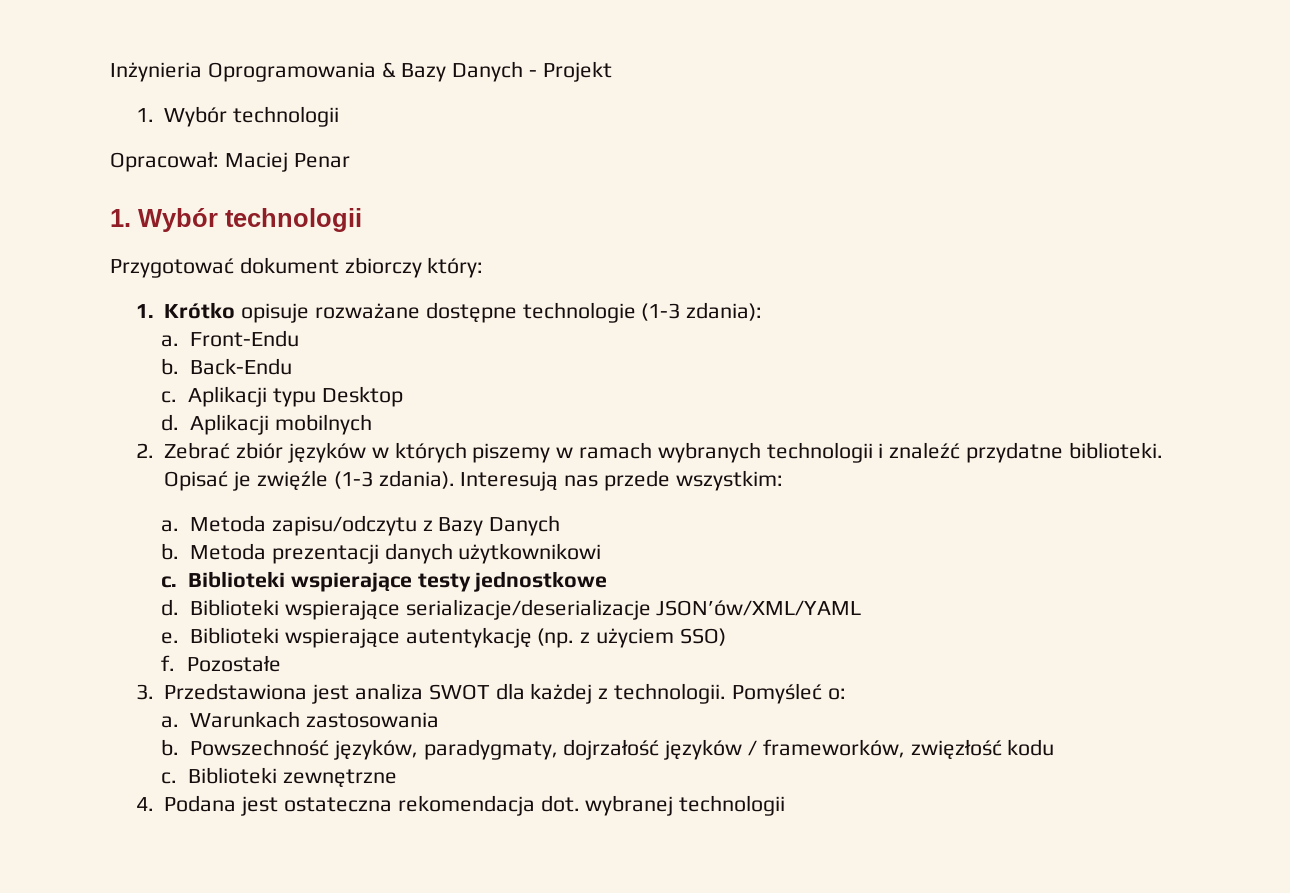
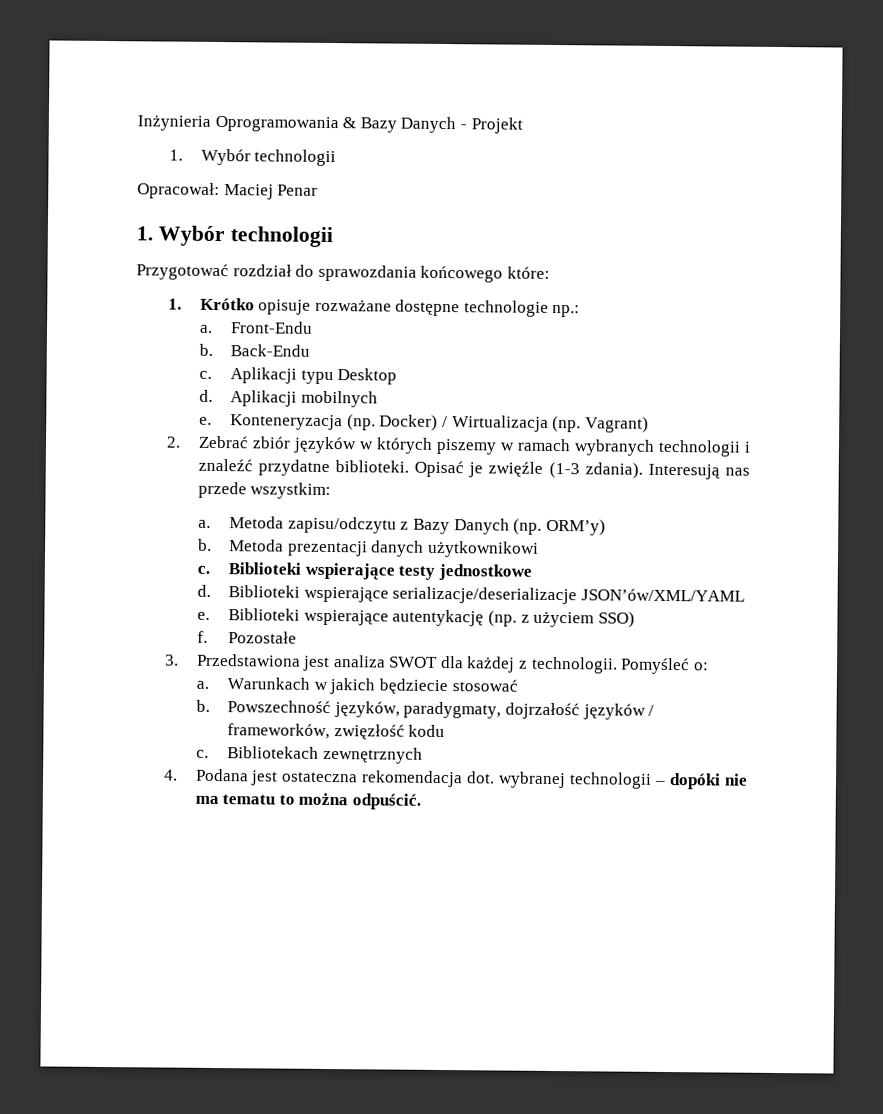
[239,257,484,278] dokument zbiorczy który: -> [232,264,550,283] rozdział do sprawozdania końcowego które:
[641,302,763,321] (1-3 zdania): -> [552,304,581,318] np.:
(372, 424) none -> [198,414,649,433] // e. Konteneryzacja (np. Docker) / Wirtualizacja (np. Vagrant)
(561, 525) none -> [513,518,606,536] (np. ORM’y)
[305,712,439,728] zastosowania -> [313,678,518,695] w jakich będziecie stosować
[187,767,397,787] Biblioteki zewnętrzne -> [227,746,423,764] Bibliotekach zewnętrznych
(786, 805) none -> [654,773,748,790] [194,792,421,810] – dopóki nie ma tematu to można odpuścić.

